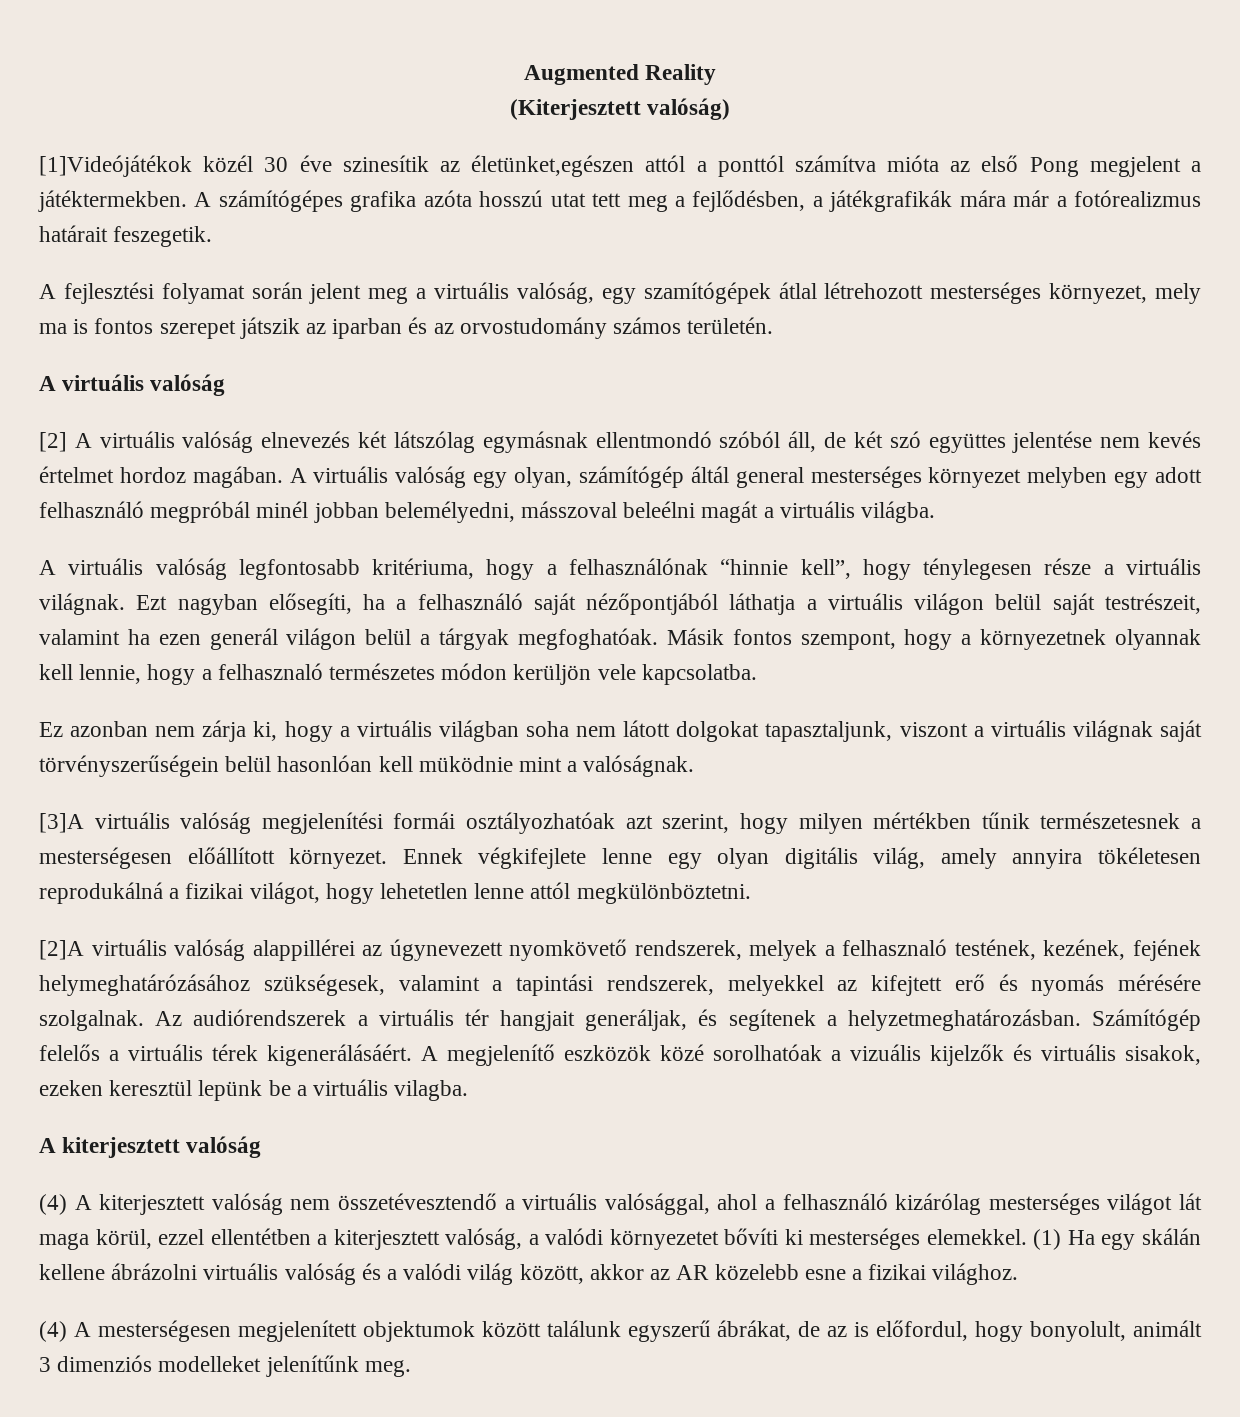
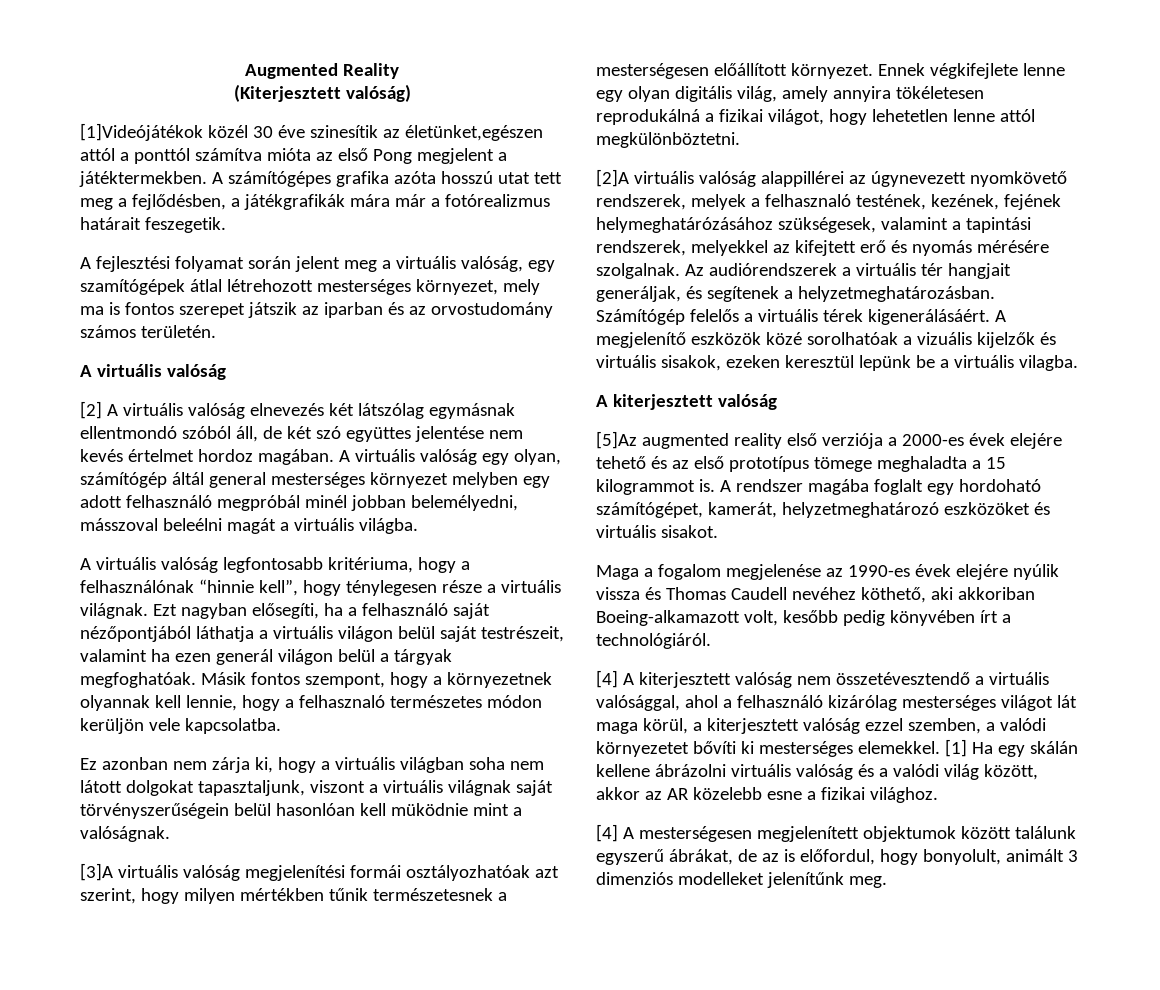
[39,1194,67,1215] (4) -> [596,431,1062,449] [596,456,1006,472] [596,479,1041,495] [596,502,1050,518] [596,525,718,538] [596,564,1059,580] [596,587,1035,603] [596,610,1011,626] [596,633,711,649] [596,670,618,688] [5]Az augmented reality első verziója a 2000-es évek elejére tehető és az első prototípus tömege meghaladta a 15 kilogrammot is. A rendszer magába foglalt egy hordoható számítógépet, kamerát, helyzetmeghatározó eszközöket és virtuális sisakot. // Maga a fogalom megjelenése az 1990-es évek elejére nyúlik vissza és Thomas Caudell nevéhez köthető, aki akkoriban Boeing-alkamazott volt, kesőbb pedig könyvében írt a technológiáról. // [4]
[158,1228,523,1250] ezzel ellentétben a kiterjesztett valóság, -> [692,718,981,734] a kiterjesztett valóság ezzel szemben,
[1033,1229,1062,1250] (1) -> [944,739,967,757] [1]
[39,1321,67,1342] (4) -> [596,824,618,842] [4]

